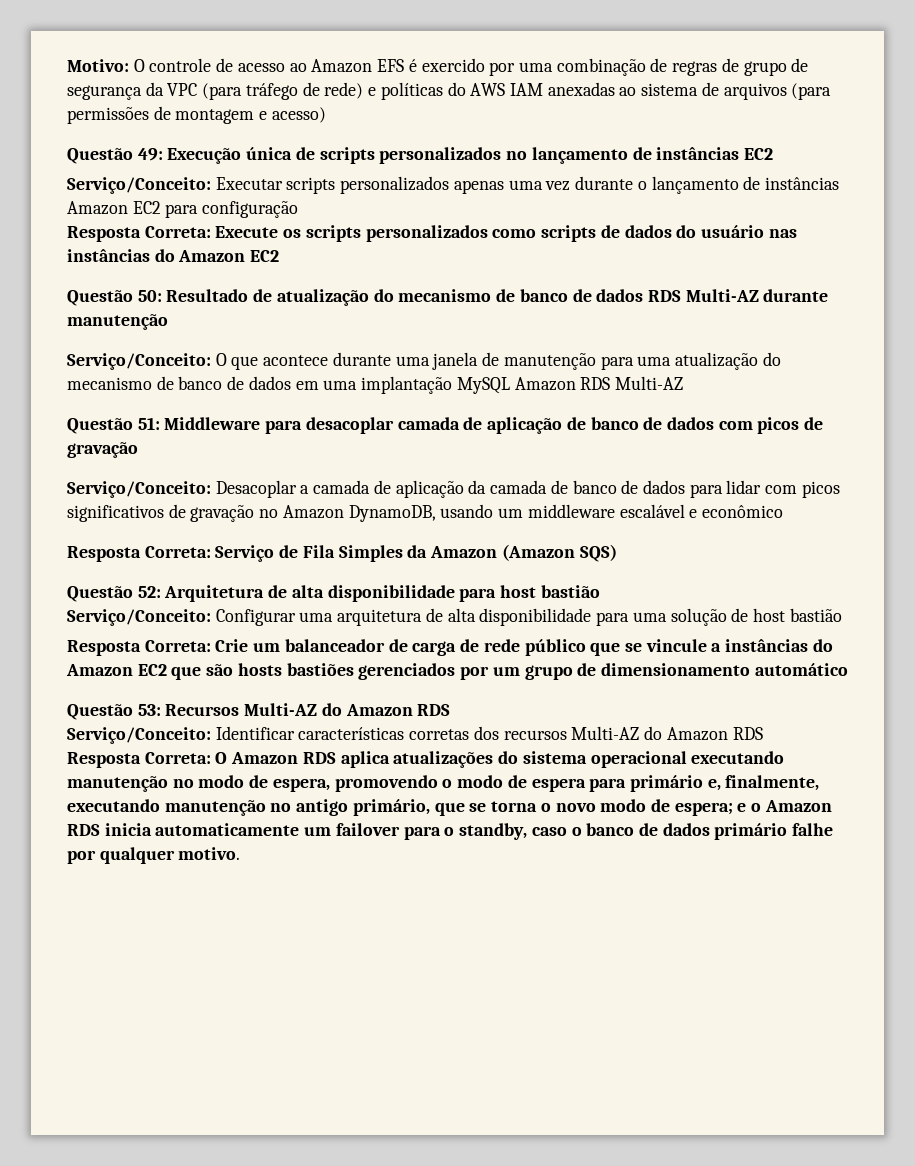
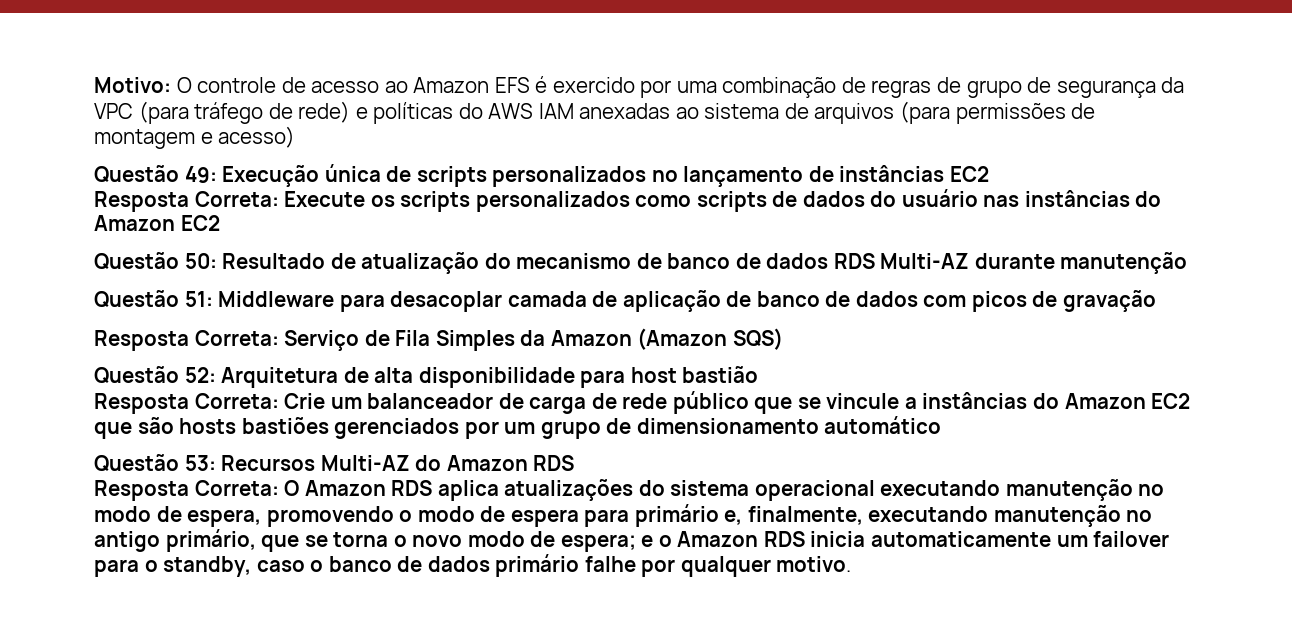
[67,176,839,194] [67,201,299,218] // Serviço/Conceito: Executar scripts personalizados apenas uma vez durante o lançamento de instâncias Amazon EC2 para configuração -> (989, 174) none
[67,352,781,370] [67,376,683,394] // Serviço/Conceito: O que acontece durante uma janela de manutenção para uma atualização do mecanismo de banco de dados em uma implantação MySQL Amazon RDS Multi-AZ -> (1188, 263) none
[67,480,840,498] [67,504,783,522] // Serviço/Conceito: Desacoplar a camada de aplicação da camada de banco de dados para lidar com picos significativos de gravação no Amazon DynamoDB, usando um middleware escalável e econômico -> (1157, 301) none
[67,608,842,626] // Serviço/Conceito: Configurar uma arquitetura de alta disponibilidade para uma solução de host bastião -> (759, 374) none
[67,726,763,744] // Serviço/Conceito: Identificar características corretas dos recursos Multi-AZ do Amazon RDS -> (575, 463) none

